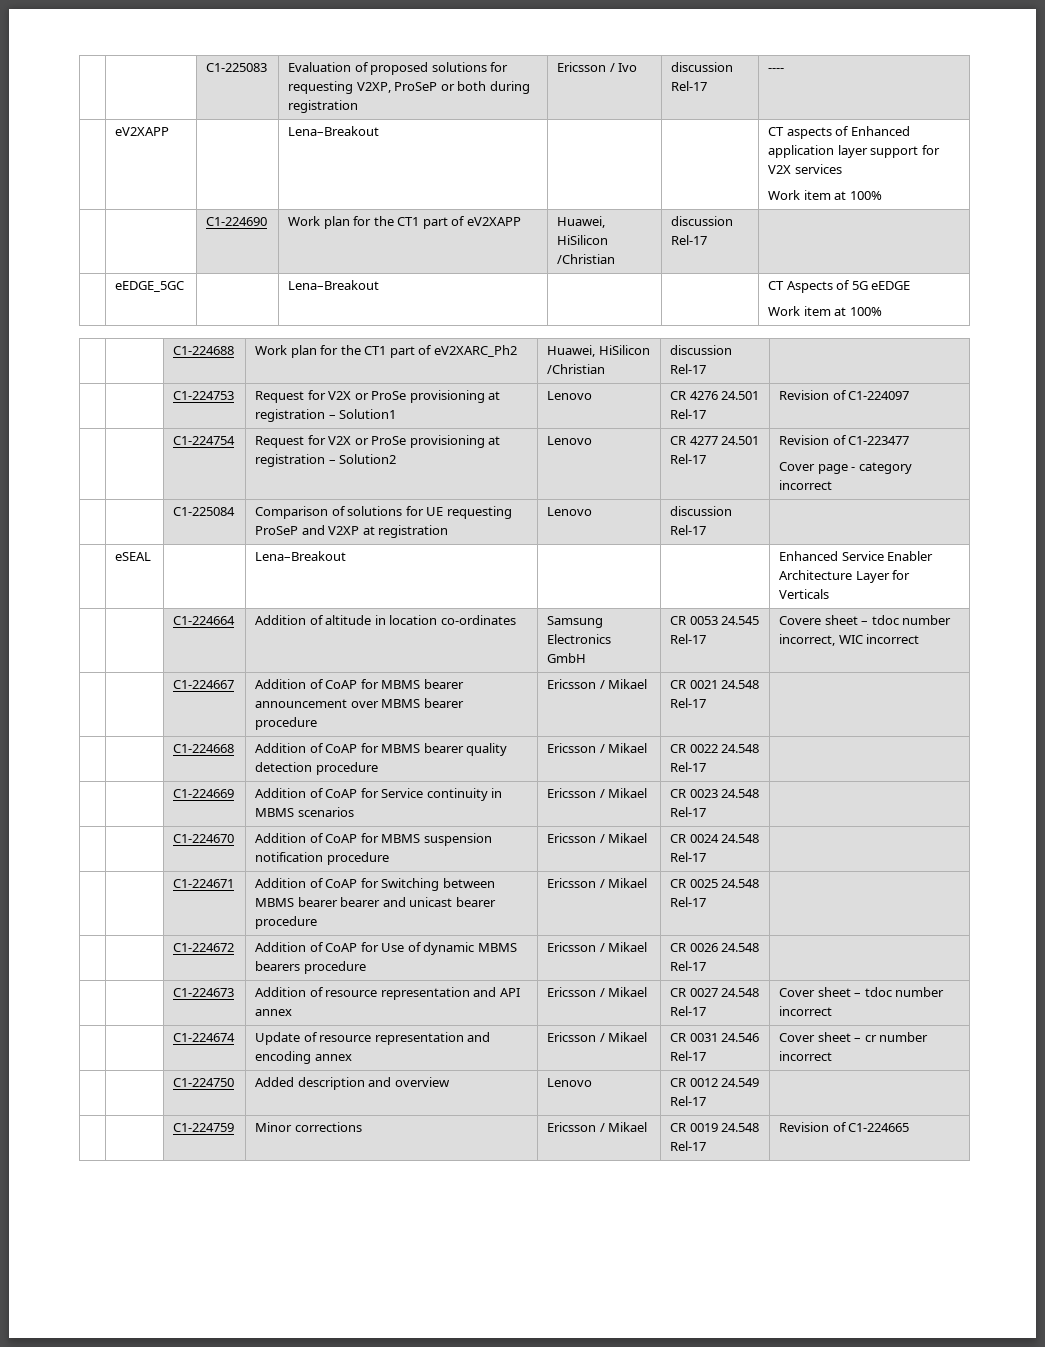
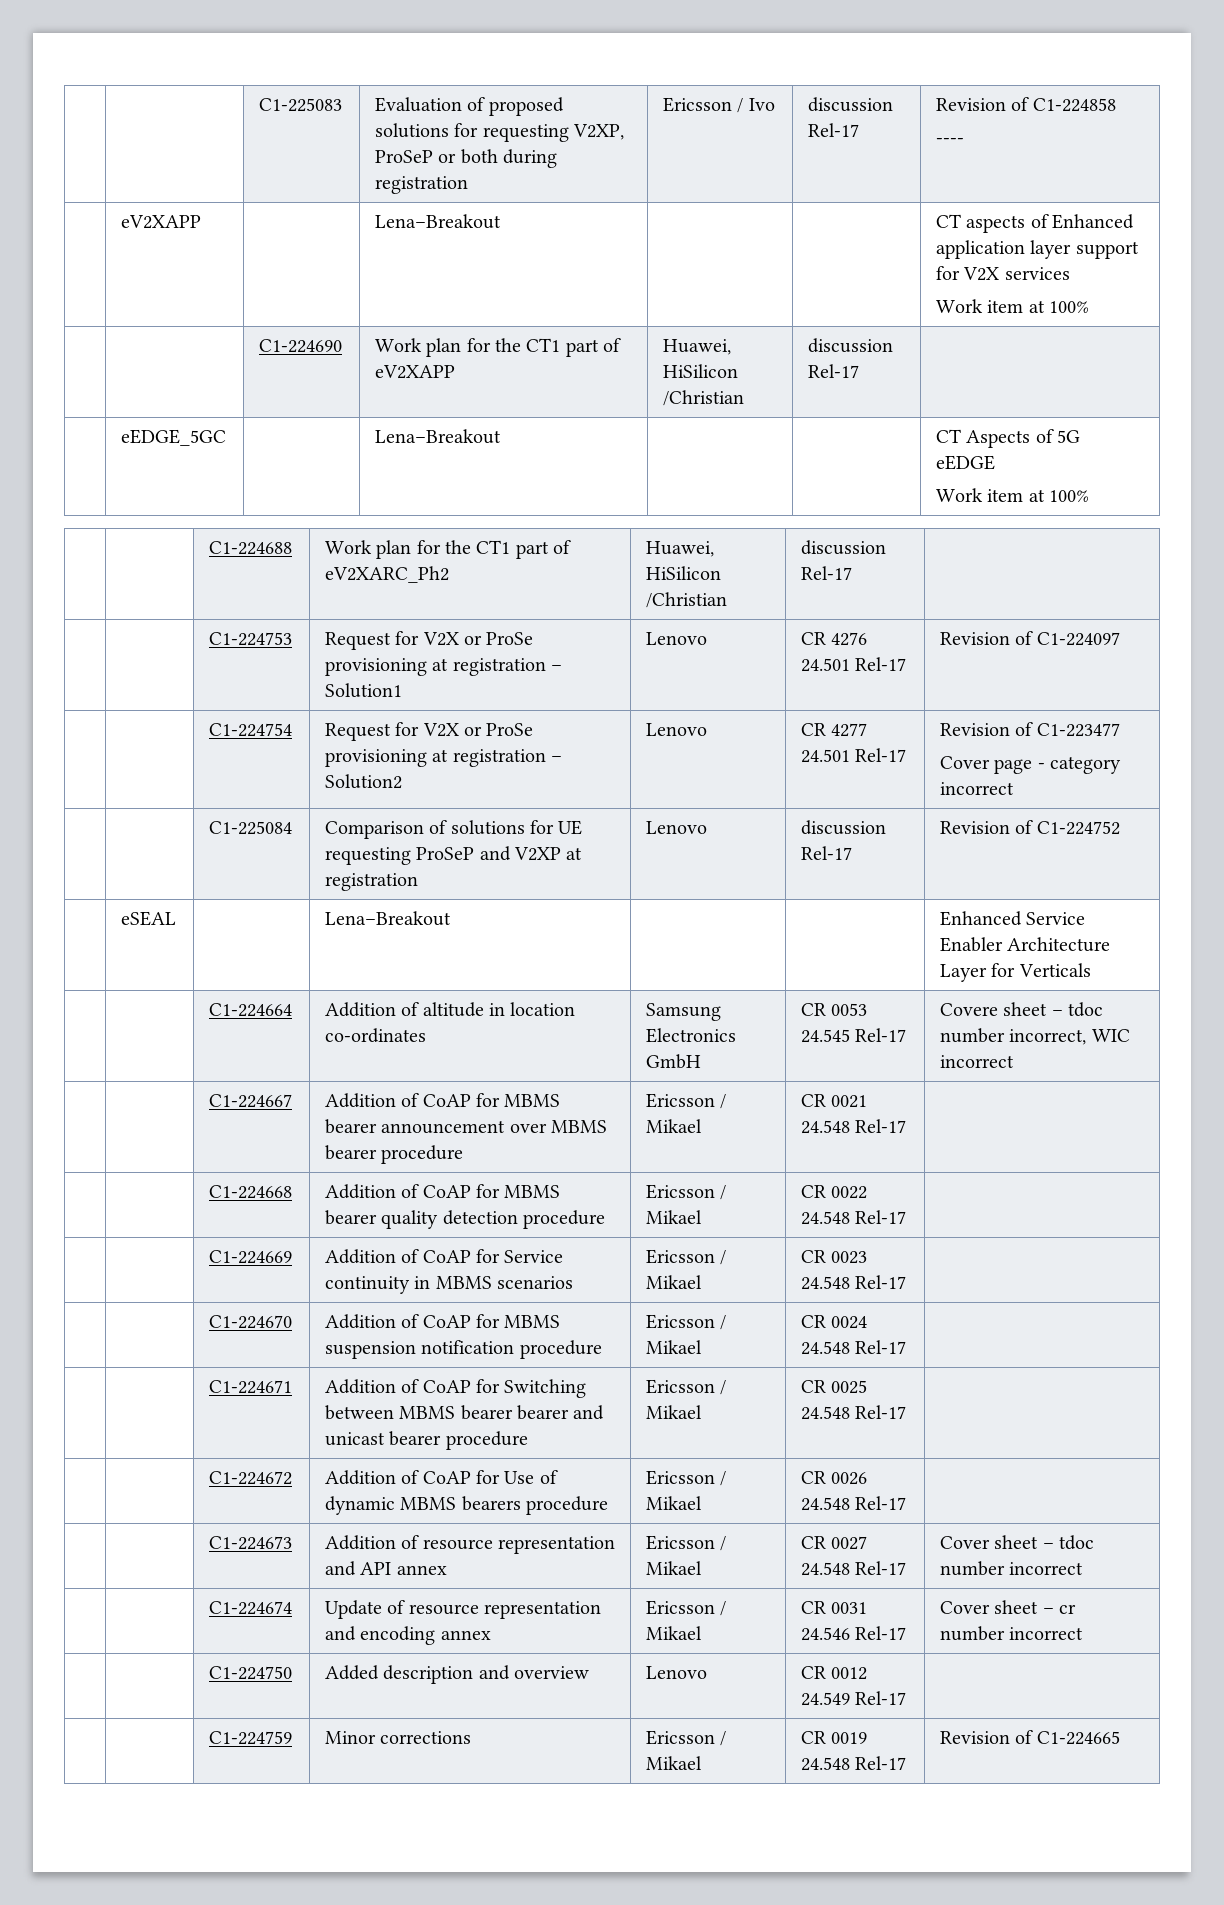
(708, 86) none -> [935,97,1116,112] Revision of C1-224858 //
(707, 530) none -> [939,820,1120,835] Revision of C1-224752

